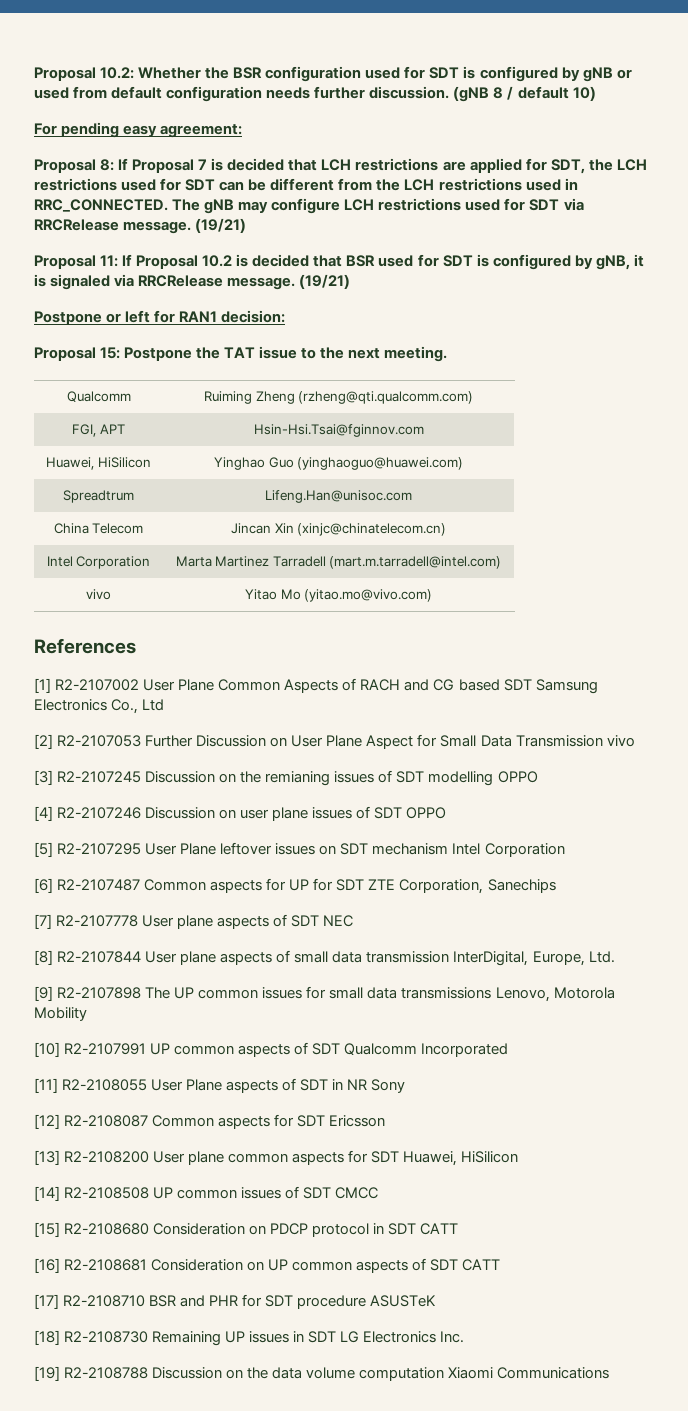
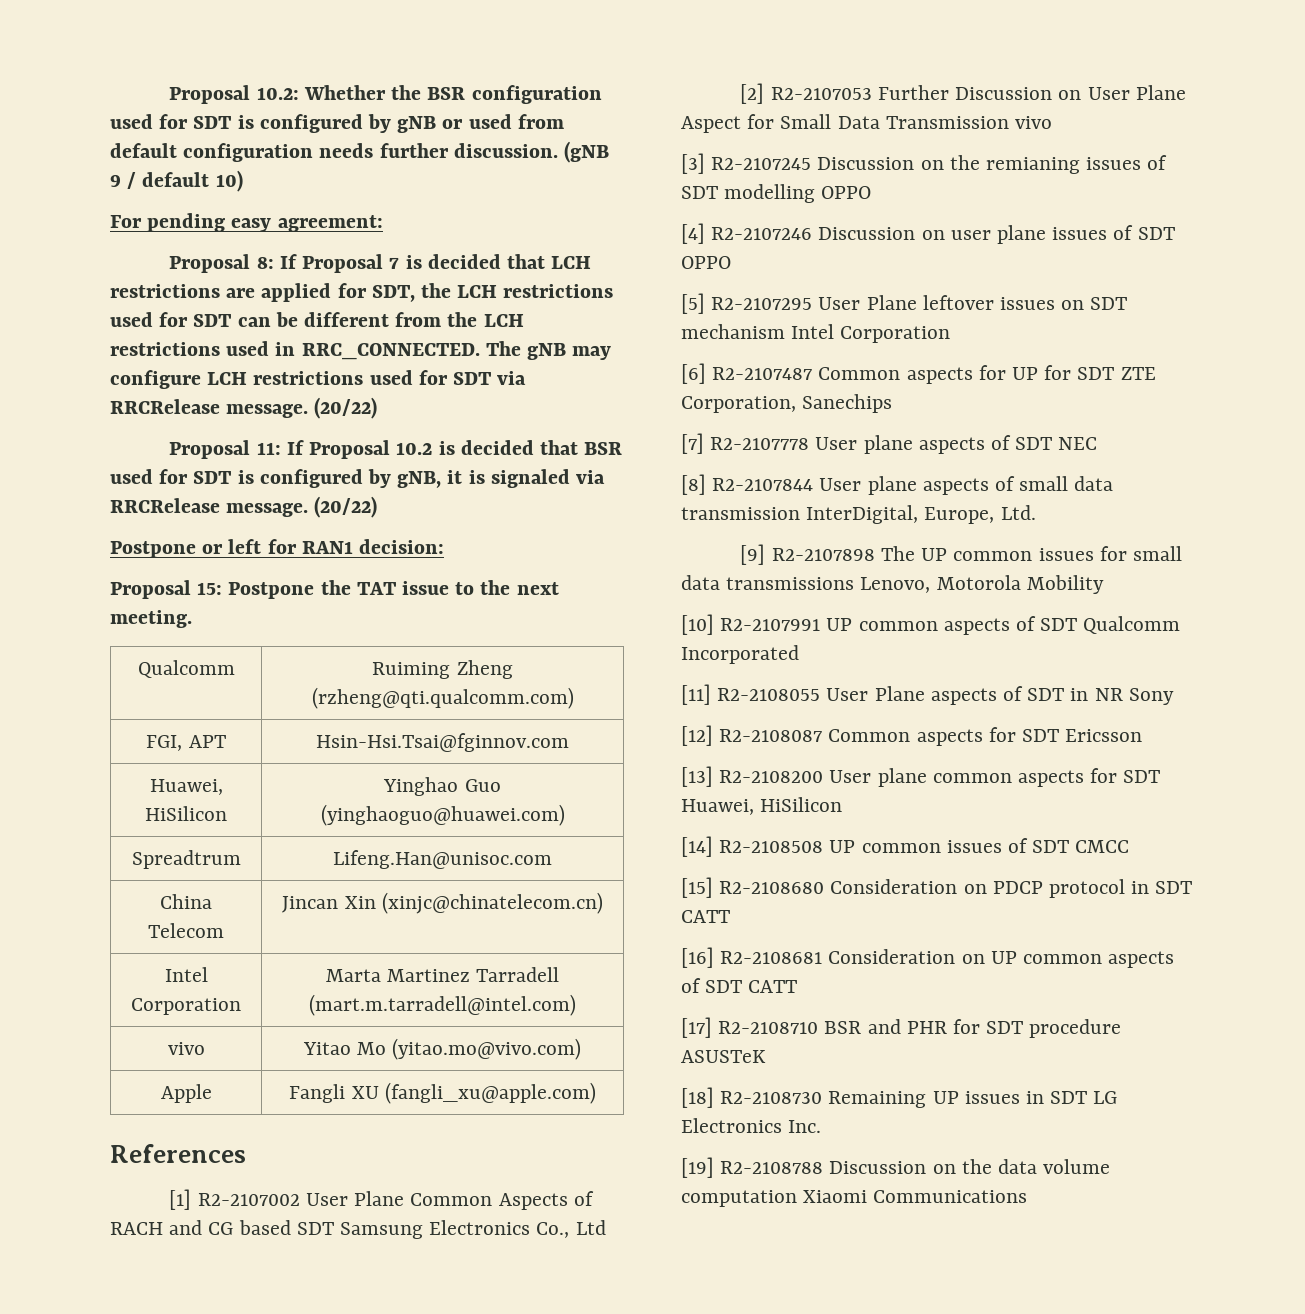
[493,87,504,99] 8 -> [110,174,121,187] 9
[195,218,247,233] (19/21) -> [314,397,378,419] (20/22)
[299,274,351,289] (19/21) -> [314,496,378,518] (20/22)
(433, 595) none -> [160,1084,212,1103] [289,1082,596,1104] // Apple | Fangli XU (fangli_xu@apple.com)

